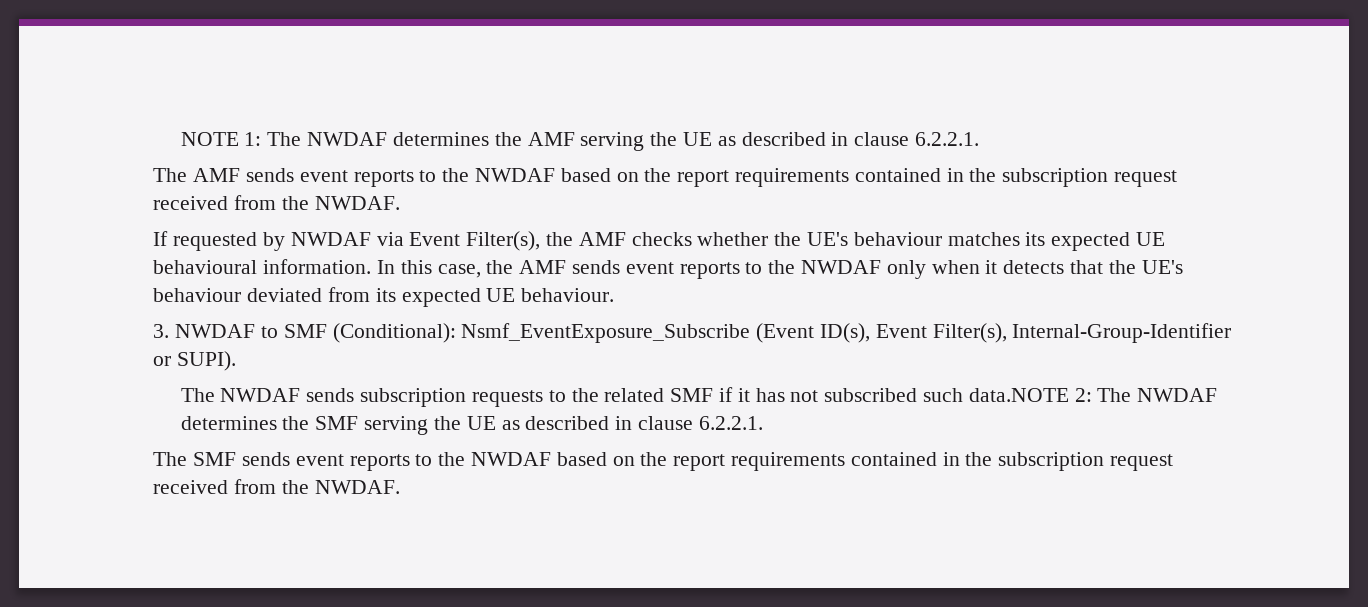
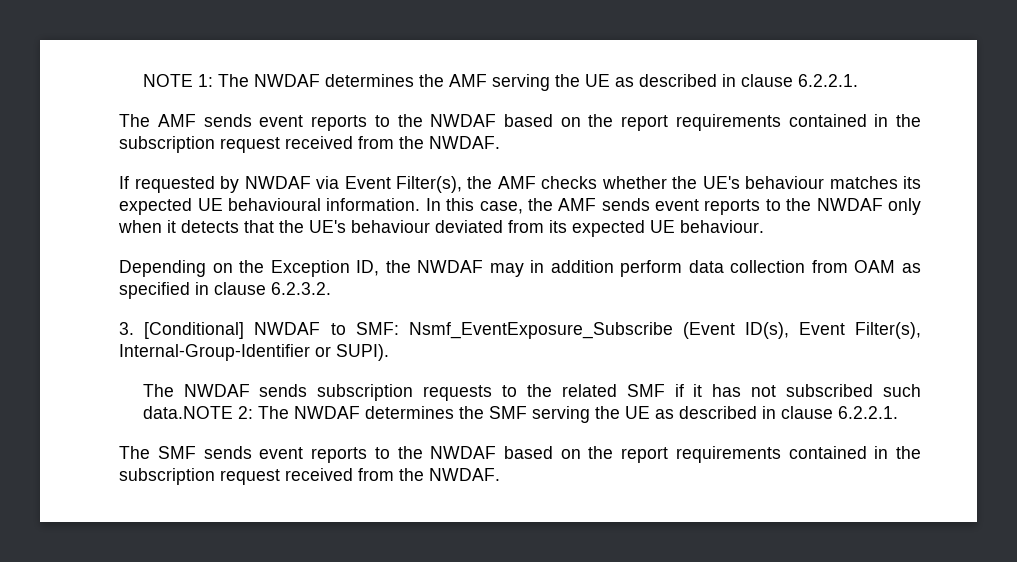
(615, 295) none -> [119,260,921,277] [119,282,332,299] // Depending on the Exception ID, the NWDAF may in addition perform data collection from OAM as specified in clause 6.2.3.2.
(170, 331) none -> [144,322,245,339] [Conditional]
[283,323,456,343] SMF (Conditional): -> [355,322,399,335] SMF:

